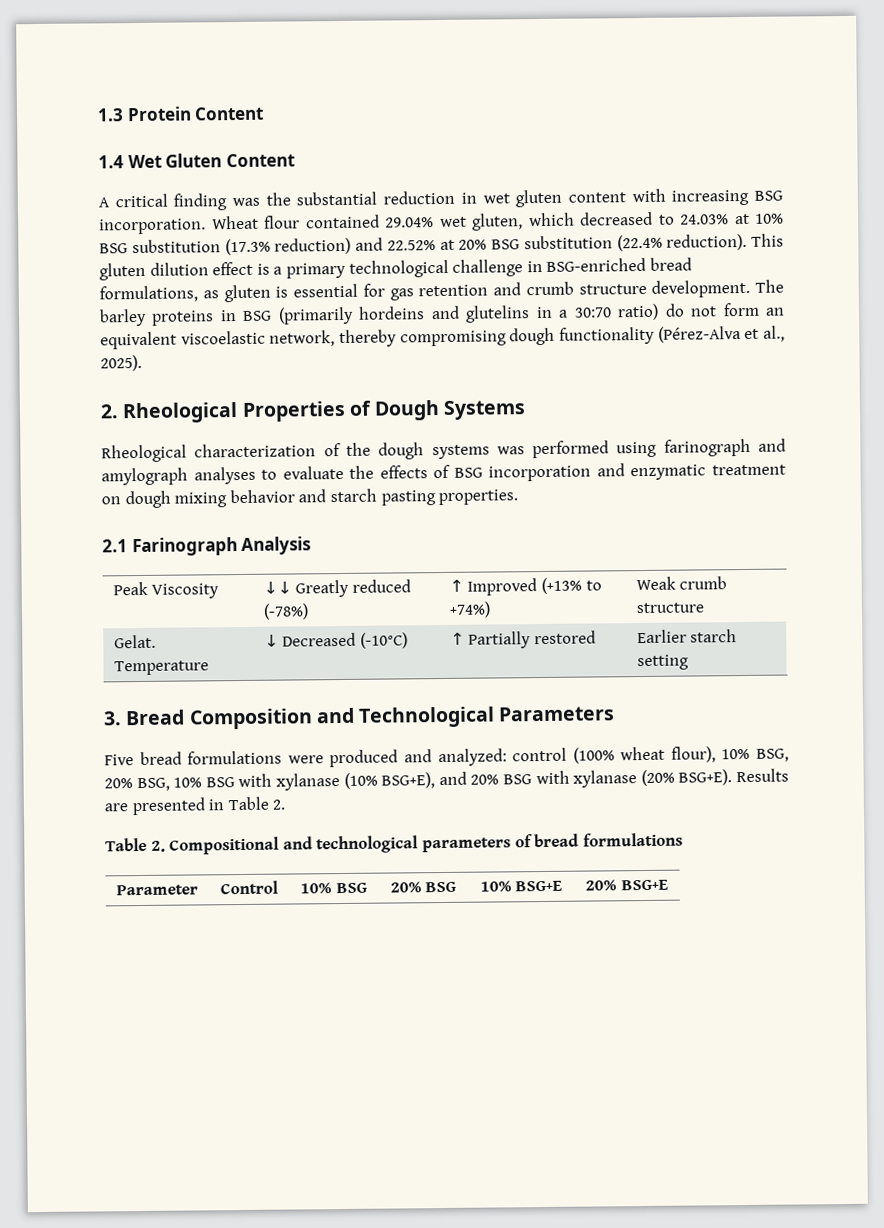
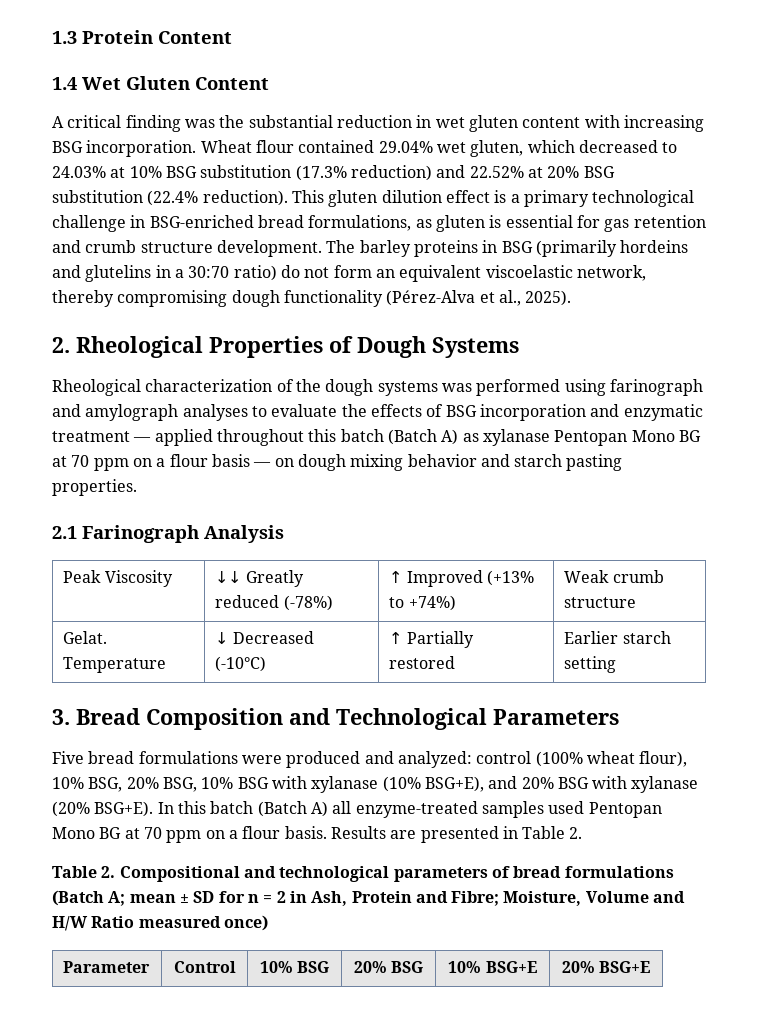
(786, 470) none -> [133,429,701,446] [52,454,272,471] — applied throughout this batch (Batch A) as xylanase Pentopan Mono BG at 70 ppm on a flour basis —
(733, 777) none -> [157,801,662,818] [52,826,327,843] In this batch (Batch A) all enzyme-treated samples used Pentopan Mono BG at 70 ppm on a flour basis.
(683, 839) none -> [52,890,686,906] [52,915,268,931] (Batch A; mean ± SD for n = 2 in Ash, Protein and Fibre; Moisture, Volume and H/W Ratio measured once)

